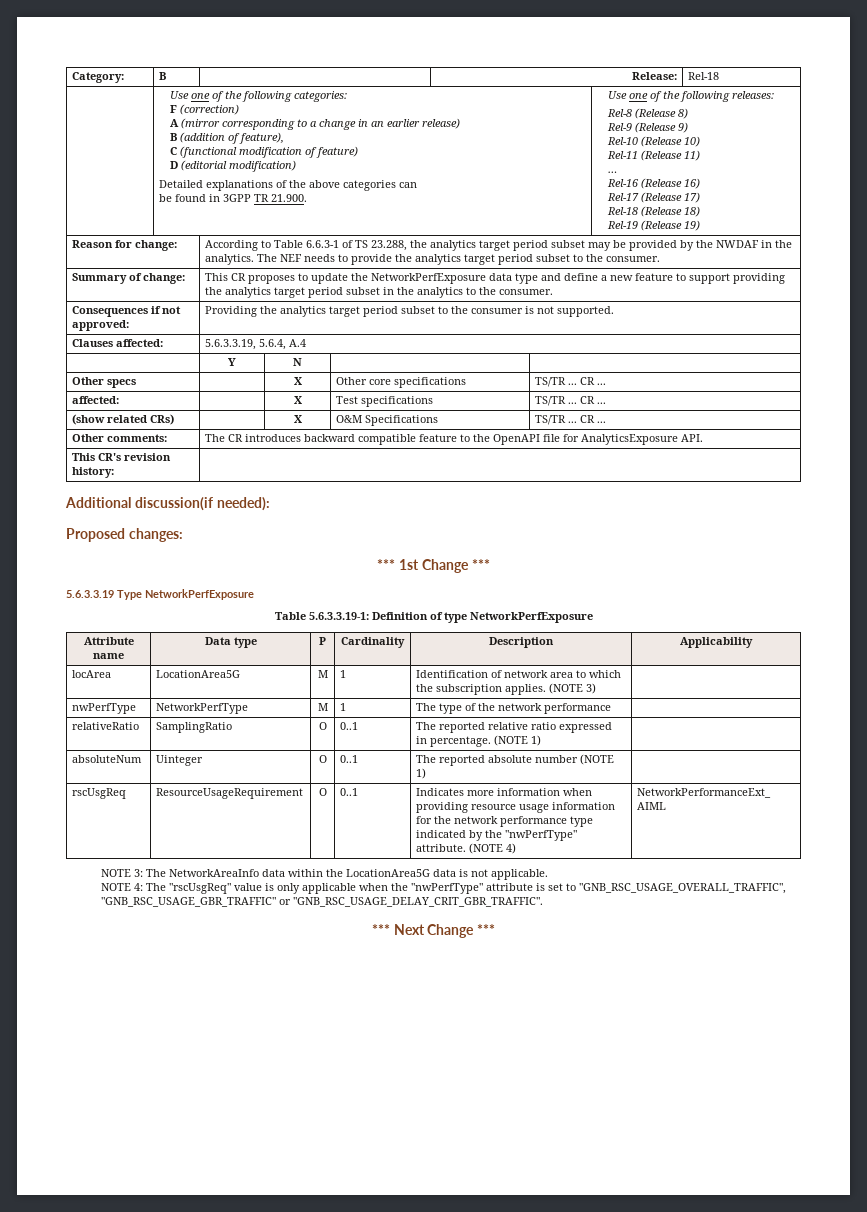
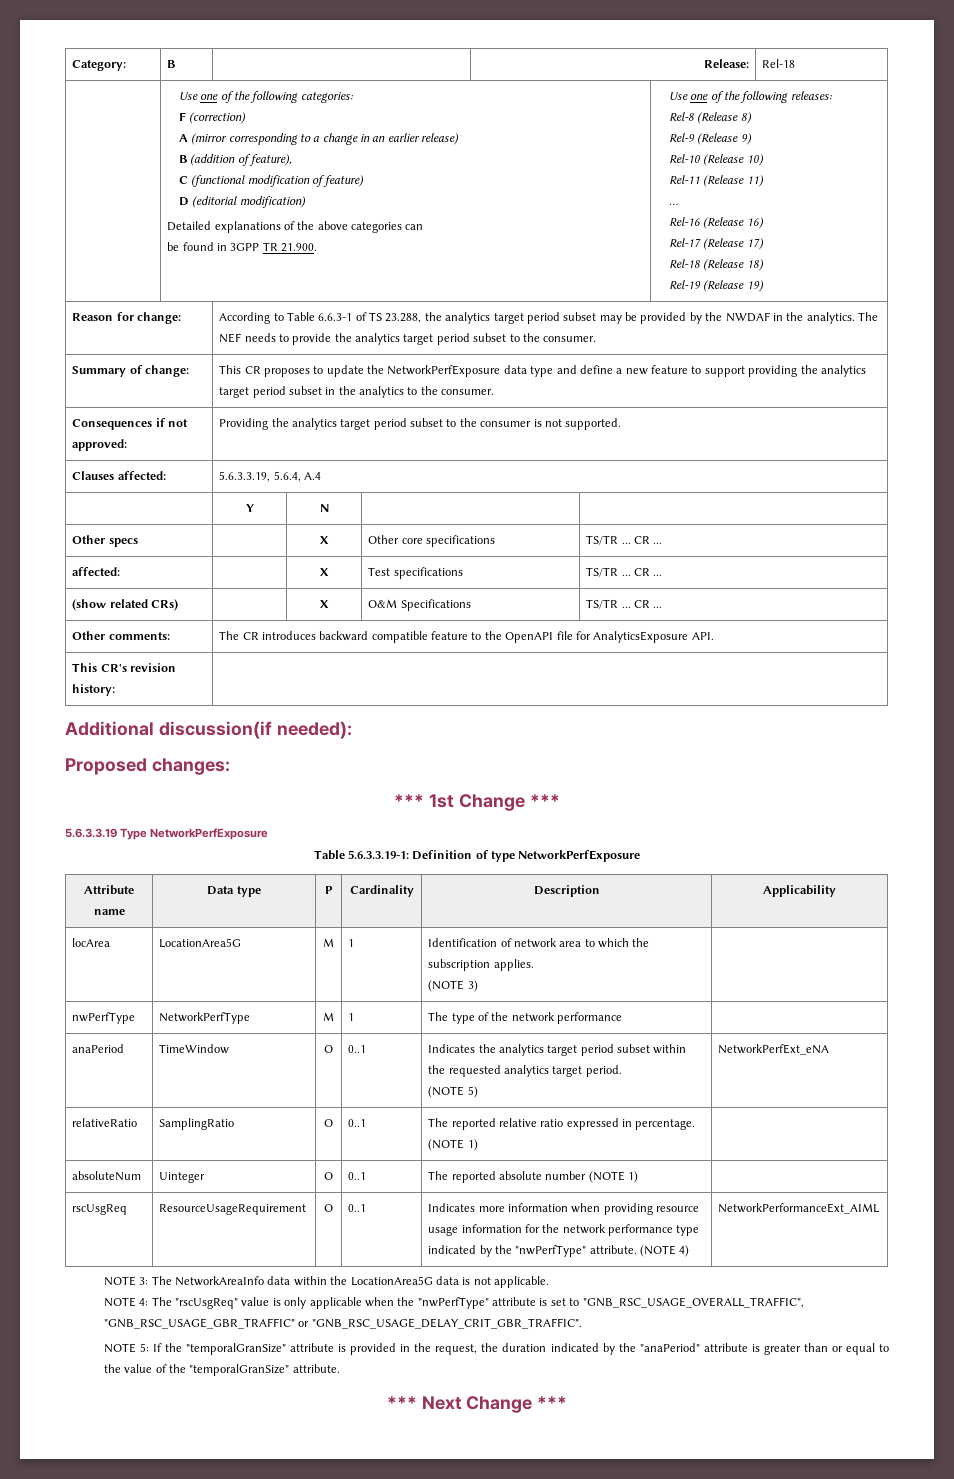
(547, 689) none -> (534, 965) //
(612, 708) none -> [72,1044,125,1053] [159,1044,230,1054] [324,1045,333,1053] [348,1045,367,1053] [428,1044,687,1056] [428,1065,622,1077] [428,1086,478,1098] [718,1044,830,1055] // anaPeriod | TimeWindow | O | 0..1 | Indicates the analytics target period subset within the requested analytics target period. // (NOTE 5) | NetworkPerfExt_eNA
(544, 902) none -> [103,1343,889,1355] [103,1364,340,1376] // NOTE 5: If the "temporalGranSize" attribute is provided in the request, the duration indicated by the "anaPeriod" attribute is greater than or equal to the value of the "temporalGranSize" attribute.

